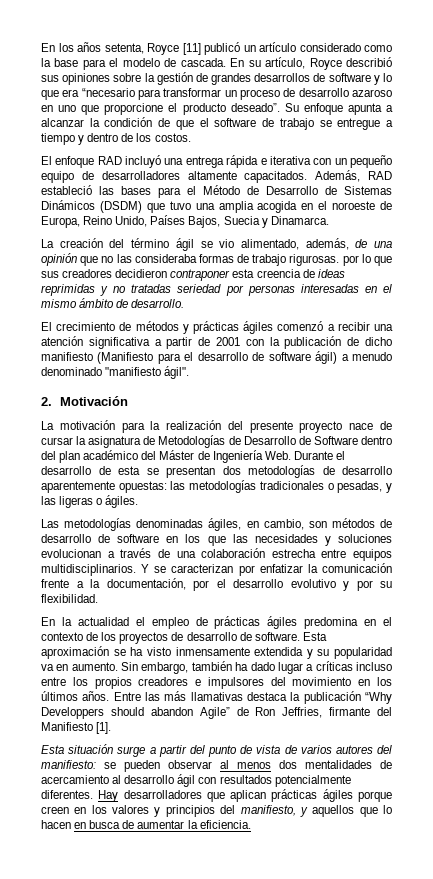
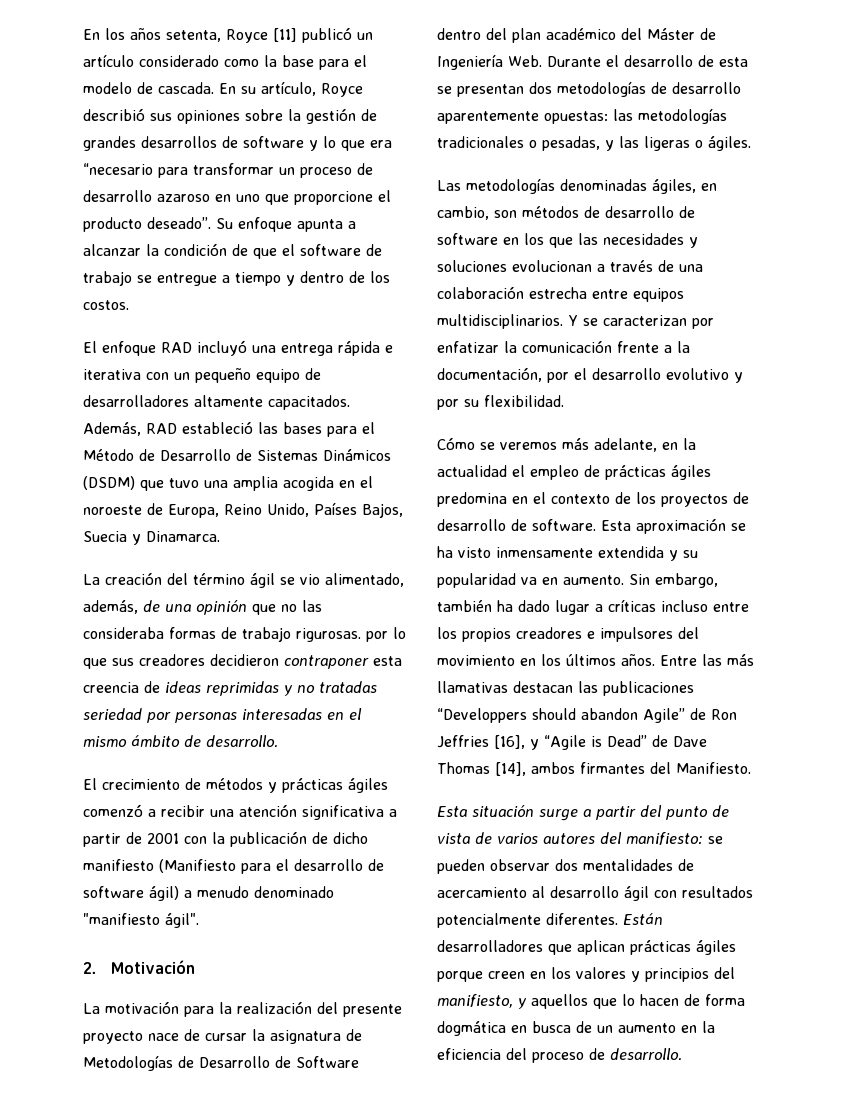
[41,617,55,626] En -> [437,437,678,452] Cómo se veremos más adelante, en
[247,691,392,704] [41,707,104,719] destaca la publicación “Why Developpers -> [513,681,694,696] [437,708,527,723] destacan las publicaciones “Developpers
[282,707,392,718] [41,722,112,734] Jeffries, firmante del Manifiesto [1]. -> [437,735,707,750] [437,762,751,776] Jeffries [16], y “Agile is Dead” de Dave Thomas [14], ambos firmantes del Manifiesto.
[220,760,271,769] al menos -> (550, 865) none
[98,790,119,802] Hay -> [623,913,663,925] Están
[74,820,251,829] en busca de aumentar la eficiencia. -> [684,994,745,1006] [437,1021,715,1036] [437,1048,682,1063] de forma dogmática en busca de un aumento en la eficiencia del proceso de desarrollo.

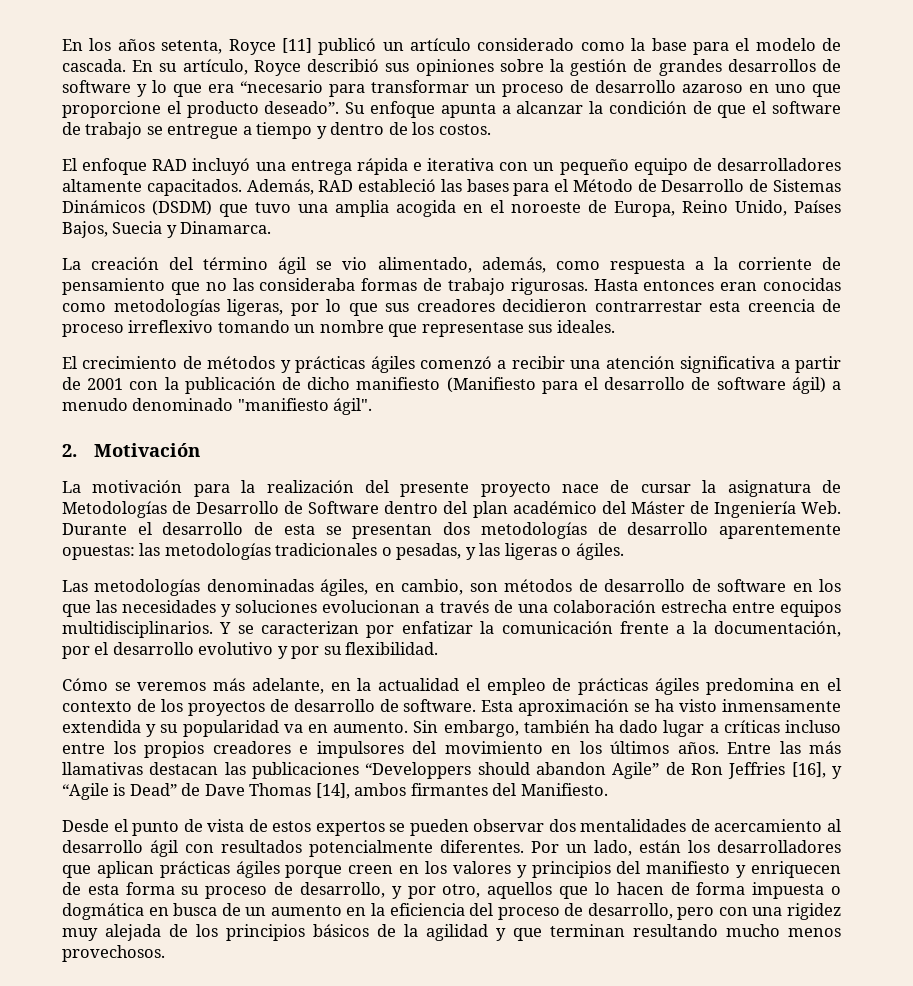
[143,600,247,615] de una opinión -> [555,257,841,274] [62,278,165,295] como respuesta a la corriente de pensamiento
(361, 635) none -> [593,278,842,291] [62,299,283,316] Hasta entonces eran conocidas como metodologías ligeras,
[284,655,369,669] contraponer -> [594,301,702,312] contrarrestar
[165,681,377,696] [83,708,362,723] [83,735,278,748] ideas reprimidas y no tratadas seriedad por personas interesadas en el mismo ámbito de desarrollo. -> [62,320,615,337] proceso irreflexivo tomando un nombre que representase sus ideales.
[437,805,729,821] [437,832,703,845] Esta situación surge a partir del punto de vista de varios autores del manifiesto: -> [62,819,385,836] Desde el punto de vista de estos expertos
[623,913,663,925] Están -> [531,840,710,856] Por un lado, están los
[437,994,527,1009] manifiesto, y -> [646,861,841,878] [62,882,481,899] manifiesto y enriquecen de esta forma su proceso de desarrollo, y por otro,
(745, 1000) none -> [752,882,842,899] impuesta o
[610,1048,682,1061] desarrollo. -> [587,903,841,920] [62,924,841,941] [62,945,165,962] desarrollo, pero con una rigidez muy alejada de los principios básicos de la agilidad y que terminan resultando mucho menos provechosos.

